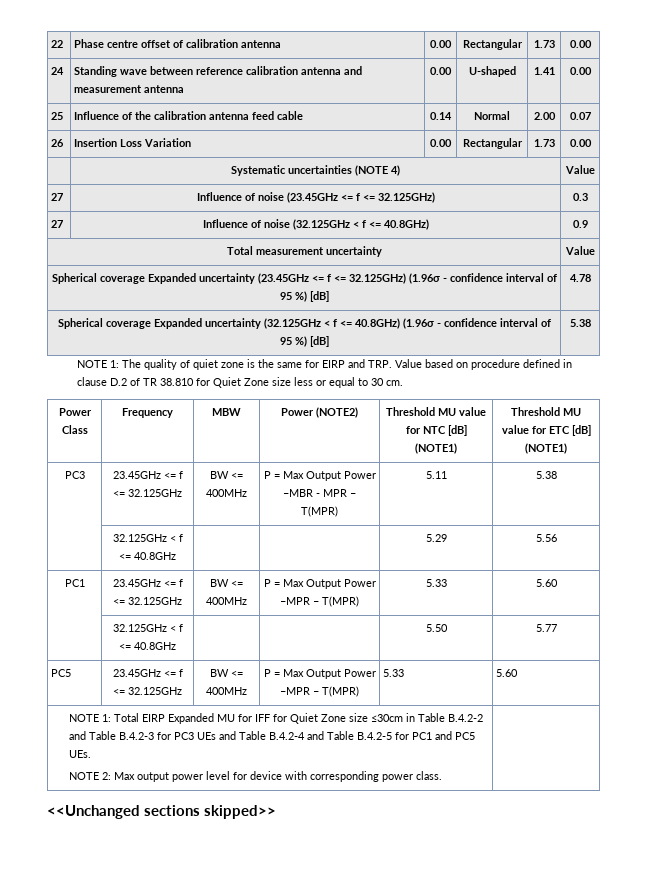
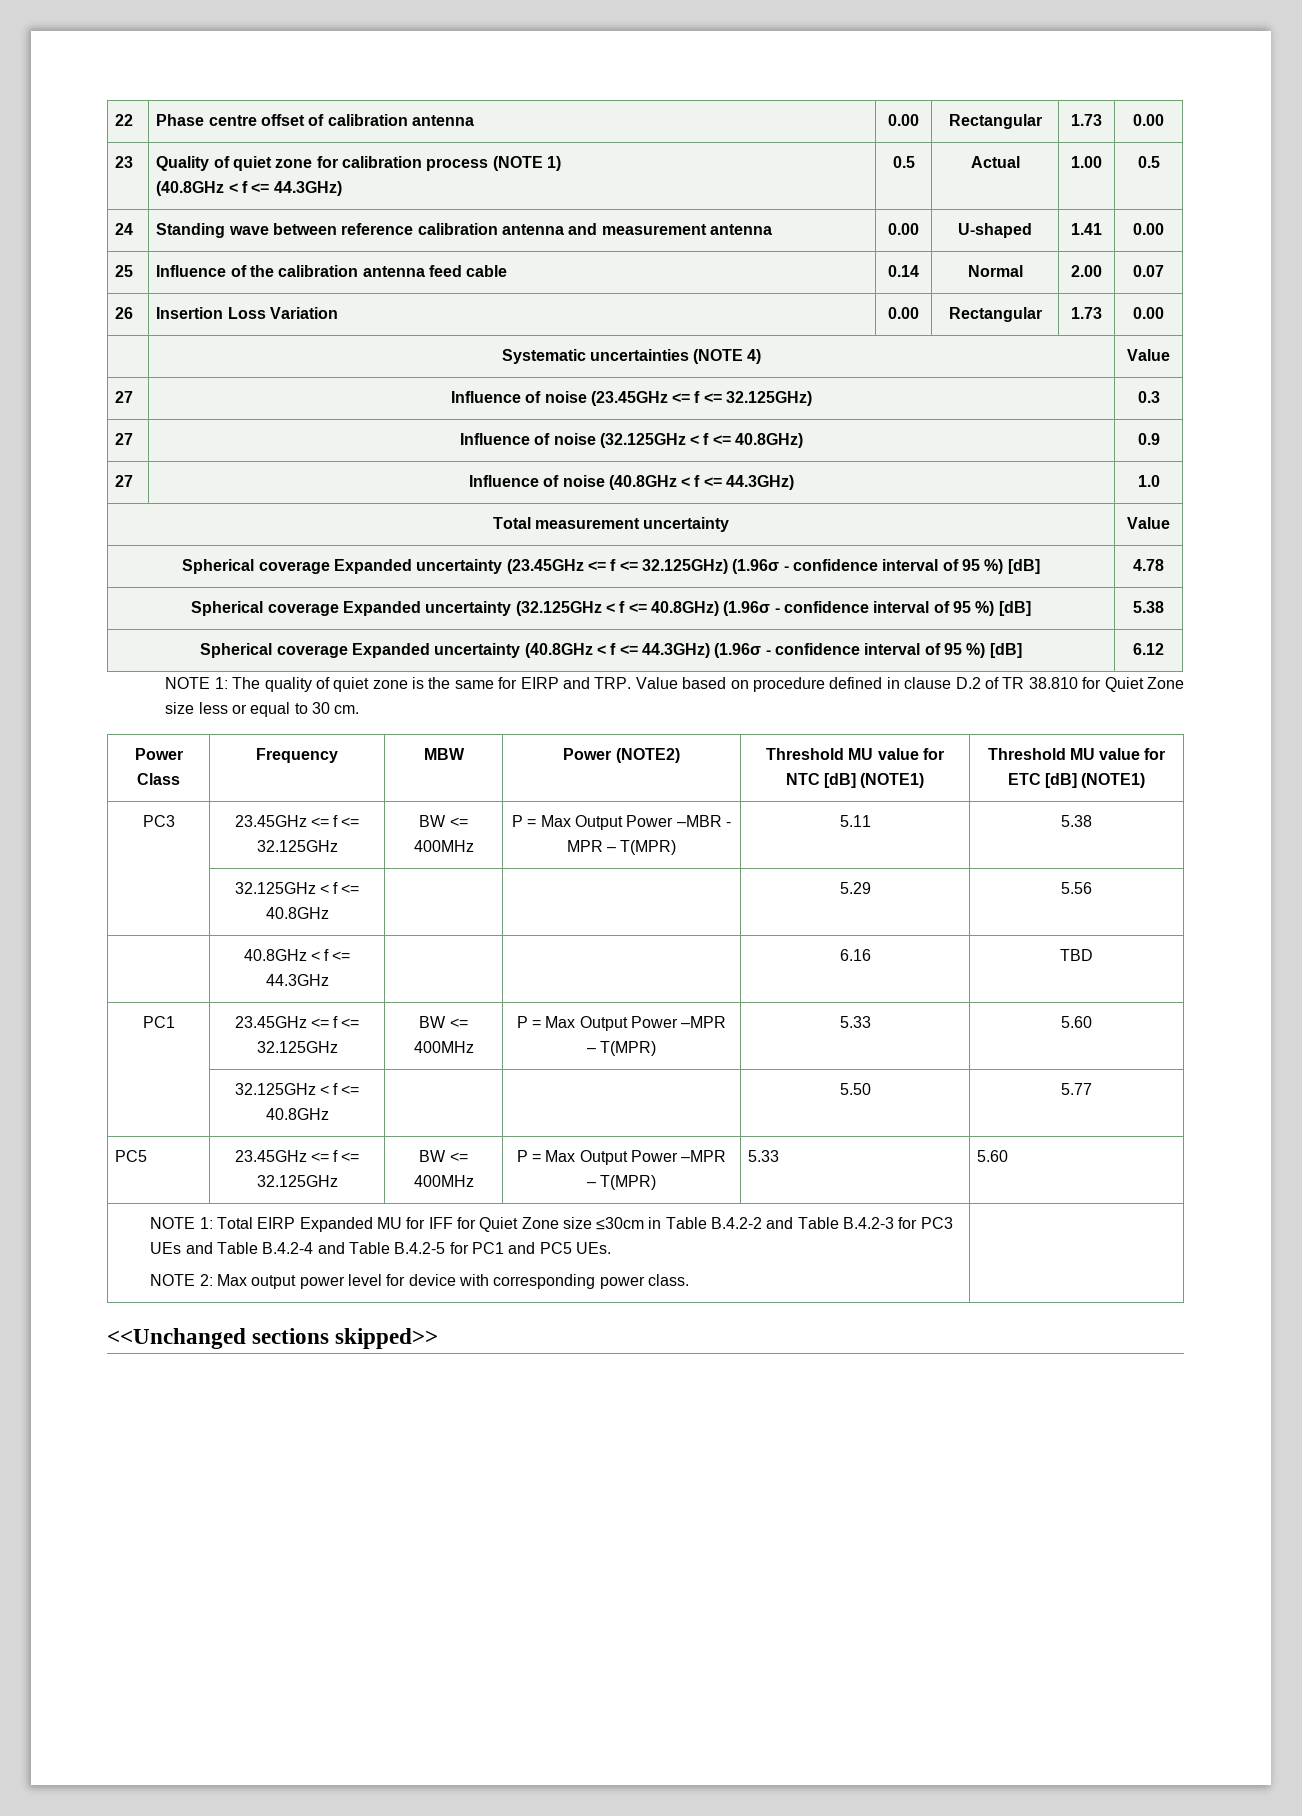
(592, 44) none -> [115,156,134,168] [156,156,561,171] [156,181,342,196] [892,156,915,168] [970,156,1020,168] [1071,156,1102,168] [1137,156,1160,168] // 23 | Quality of quiet zone for calibration process (NOTE 1) // (40.8GHz < f <= 44.3GHz) | 0.5 | Actual | 1.00 | 0.5
(588, 224) none -> [115,475,134,487] [468,475,795,490] [1137,475,1160,487] // 27 | Influence of noise (40.8GHz < f <= 44.3GHz) | 1.0
(591, 323) none -> [200,643,1022,658] [1133,643,1164,655] // Spherical coverage Expanded uncertainty (40.8GHz < f <= 44.3GHz) (1.96σ - confidence interval of 95 %) [dB] | 6.12
(557, 538) none -> [243,949,351,961] [265,974,329,986] [839,949,871,961] [1060,949,1093,961] // | 40.8GHz < f <= 44.3GHz | | | 6.16 | TBD

